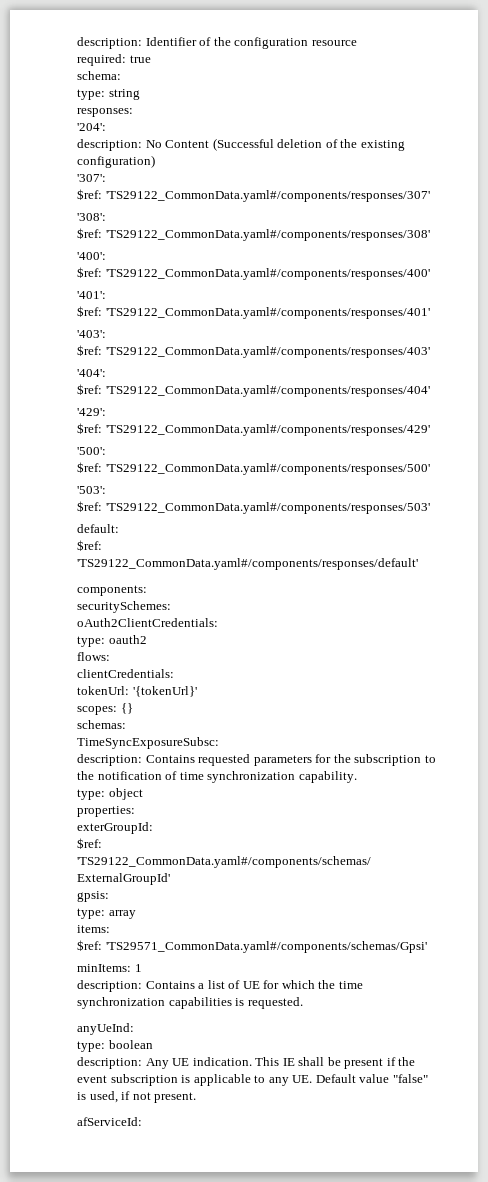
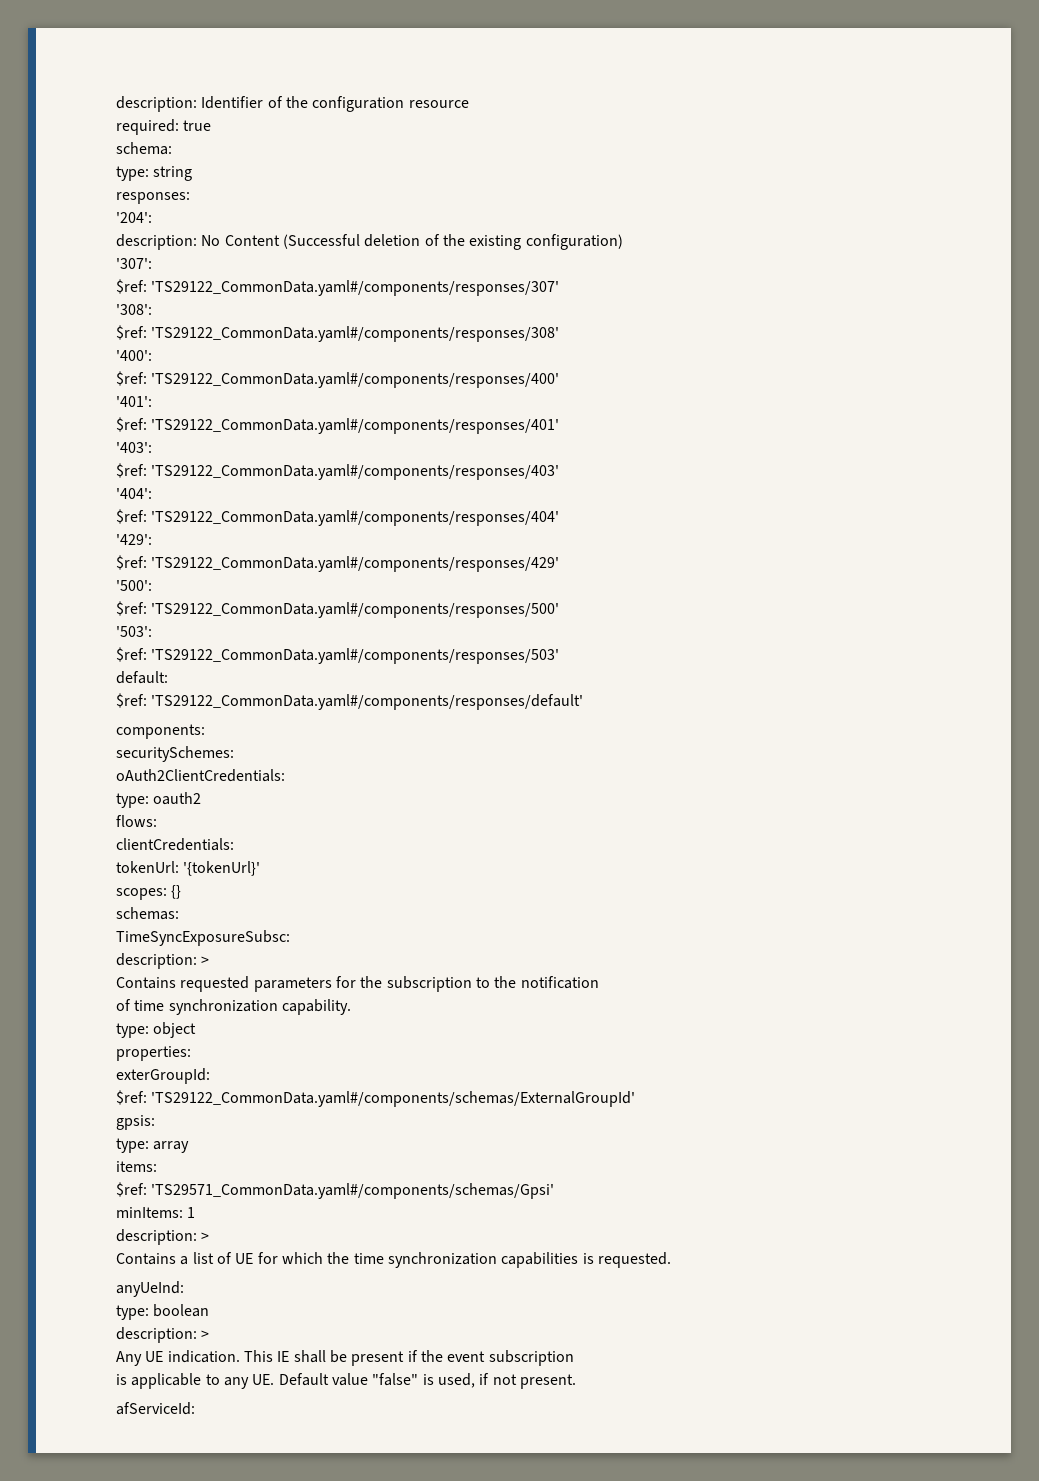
(142, 760) none -> [201,956,210,965] > //
(162, 775) none -> (599, 982) //
(142, 986) none -> [201,1232,210,1241] > //
(142, 1063) none -> [201,1330,210,1339] > //
(178, 1080) none -> (574, 1358) //

